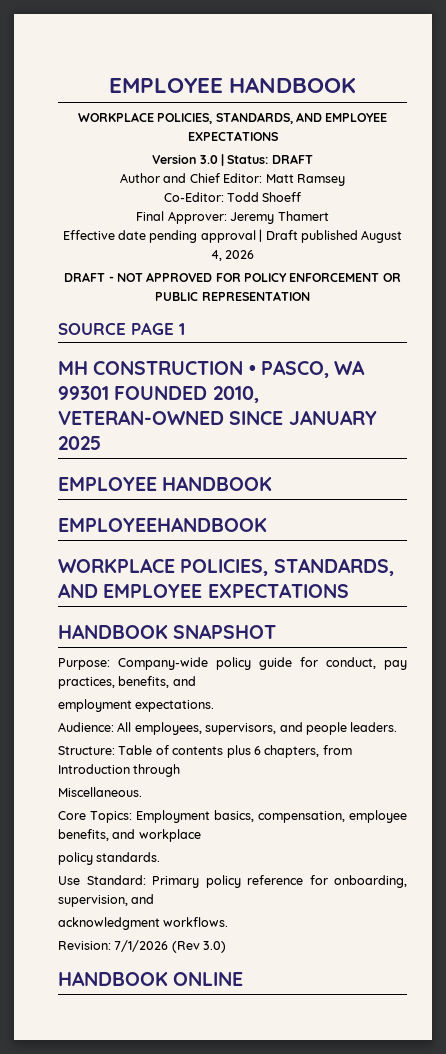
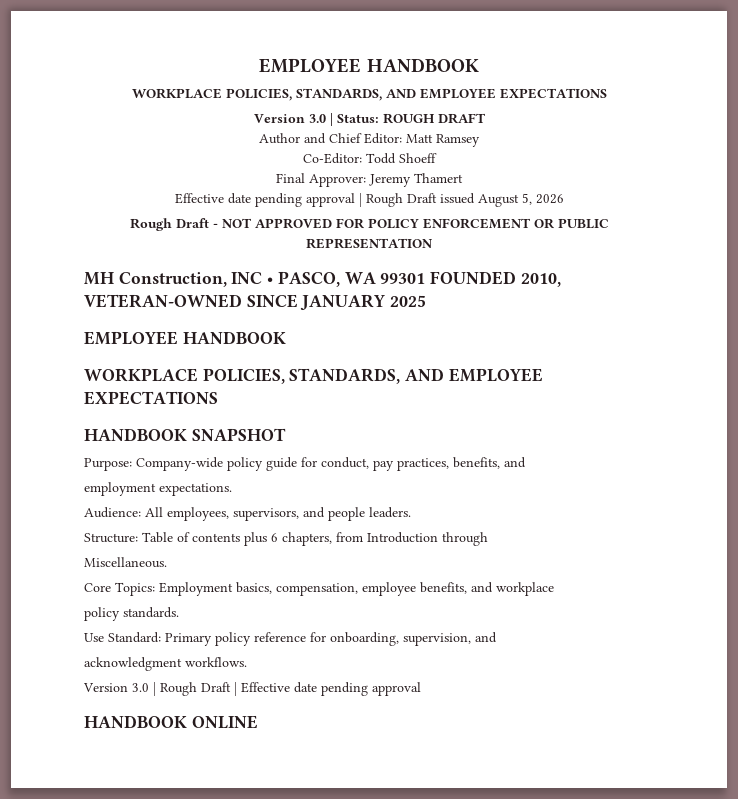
(269, 159) none -> [382,113,435,124] ROUGH
[265,230,403,243] [210,250,222,261] Draft published August 4, -> [365,193,532,207] Rough Draft issued August 5,
[64,272,106,282] DRAFT -> [129,218,209,231] Rough Draft
[58,322,185,335] // SOURCE PAGE 1 -> (433, 243) none
[93,361,244,375] CONSTRUCTION -> [118,272,263,287] Construction, INC
[58,517,267,532] // EMPLOYEEHANDBOOK -> (286, 337) none
[58,940,227,953] Revision: 7/1/2026 (Rev 3.0) -> [83,682,421,696] Version 3.0 | Rough Draft | Effective date pending approval

